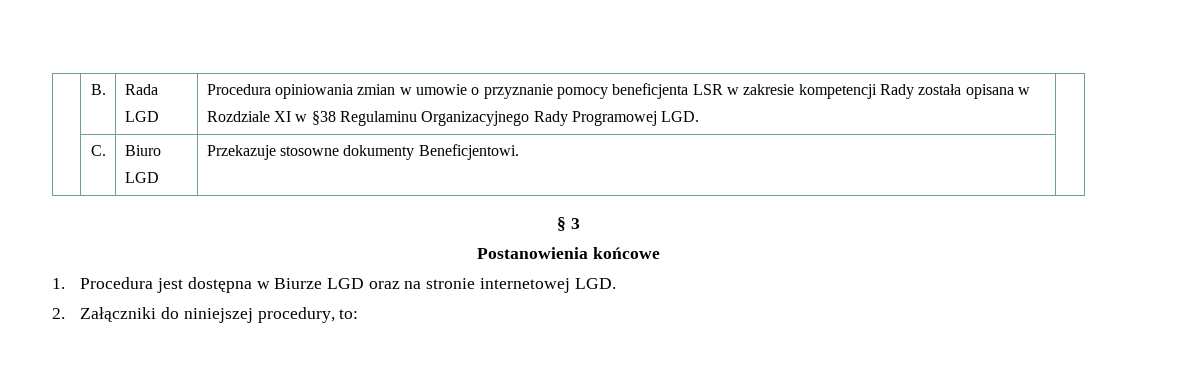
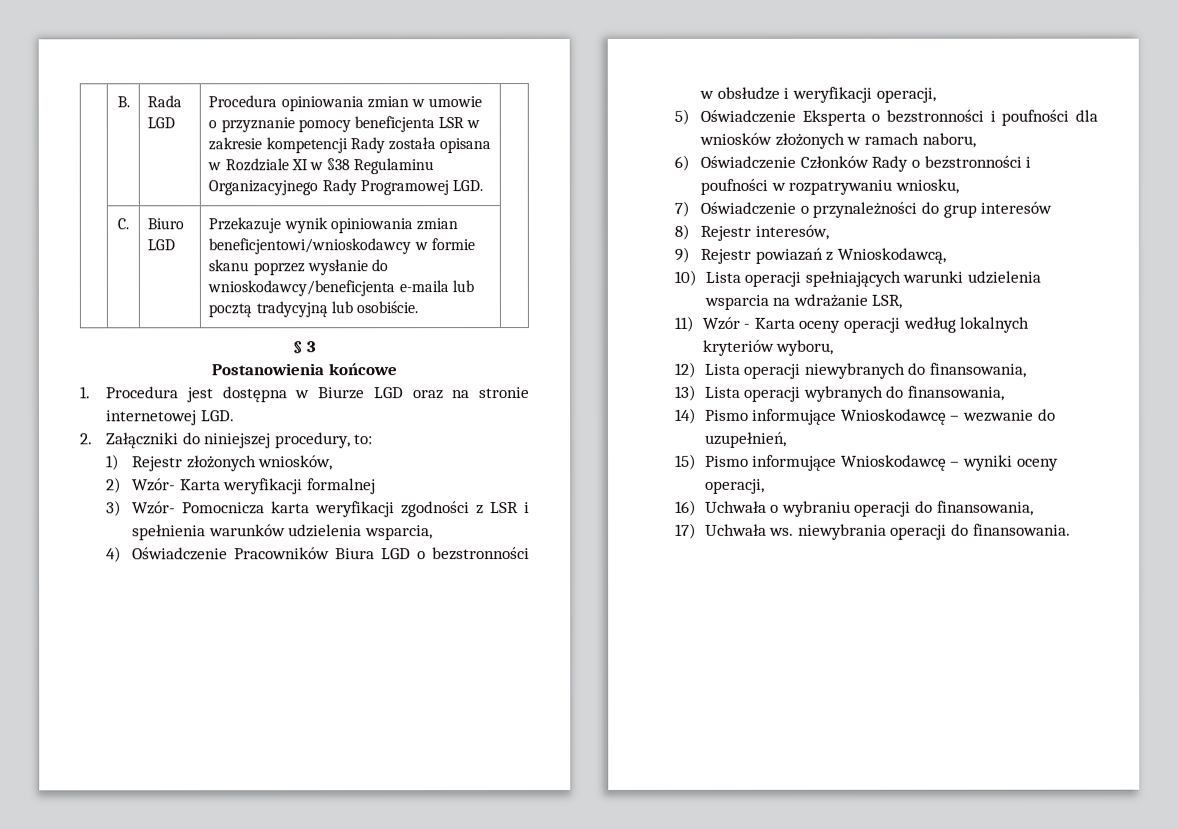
[280,144,519,160] stosowne dokumenty Beneficjentowi. -> [283,217,458,234] [208,238,475,255] [208,259,388,276] [207,280,474,297] [208,301,418,318] wynik opiniowania zmian beneficjentowi/wnioskodawcy w formie skanu poprzez wysłanie do wnioskodawcy/beneficjenta e-maila lub pocztą tradycyjną lub osobiście.
(359, 314) none -> [106,454,334,472] [106,477,376,495] [106,500,530,518] [132,524,433,541] [106,546,530,563] [699,86,936,103] [674,108,1098,126] [699,132,976,149] [674,154,1032,172] [700,178,959,195] [674,200,1053,218] [674,223,829,241] [674,246,946,264] [674,269,1041,287] [703,293,903,310] [674,315,1030,333] [701,339,834,356] [674,361,1026,379] [674,384,1004,402] [674,407,1056,425] [704,431,787,448] [675,453,1059,471] [704,478,765,494] [675,499,1034,517] [675,522,1071,540] // 1) Rejestr złożonych wniosków, // 2) Wzór- Karta weryfikacji formalnej // 3) Wzór- Pomocnicza karta weryfikacji zgodności z LSR i spełnienia warunków udzielenia wsparcia, // 4) Oświadczenie Pracowników Biura LGD o bezstronności w obsłudze i weryfikacji operacji, // 5) Oświadczenie Eksperta o bezstronności i poufności dla wniosków złożonych w ramach naboru, // 6) Oświadczenie Członków Rady o bezstronności i poufności w rozpatrywaniu wniosku, // 7) Oświadczenie o przynależności do grup interesów // 8) Rejestr interesów, // 9) Rejestr powiazań z Wnioskodawcą, // 10) Lista operacji spełniających warunki udzielenia wsparcia na wdrażanie LSR, // 11) Wzór - Karta oceny operacji według lokalnych kryteriów wyboru, // 12) Lista operacji niewybranych do finansowania, // 13) Lista operacji wybranych do finansowania, // 14) Pismo informujące Wnioskodawcę – wezwanie do uzupełnień, // 15) Pismo informujące Wnioskodawcę – wyniki oceny operacji, // 16) Uchwała o wybraniu operacji do finansowania, // 17) Uchwała ws. niewybrania operacji do finansowania.

